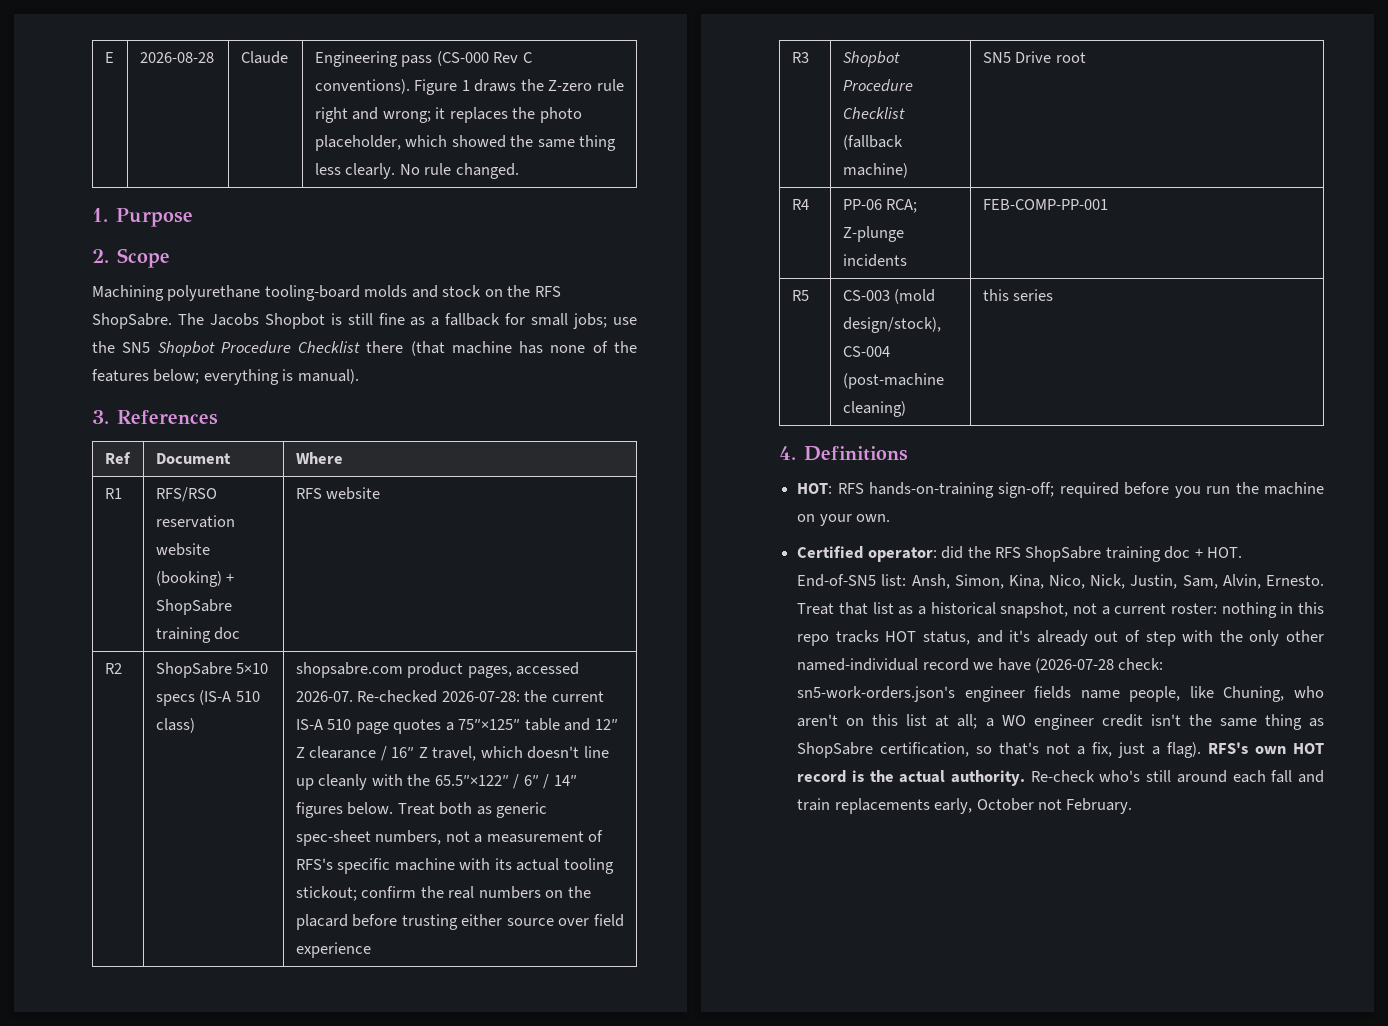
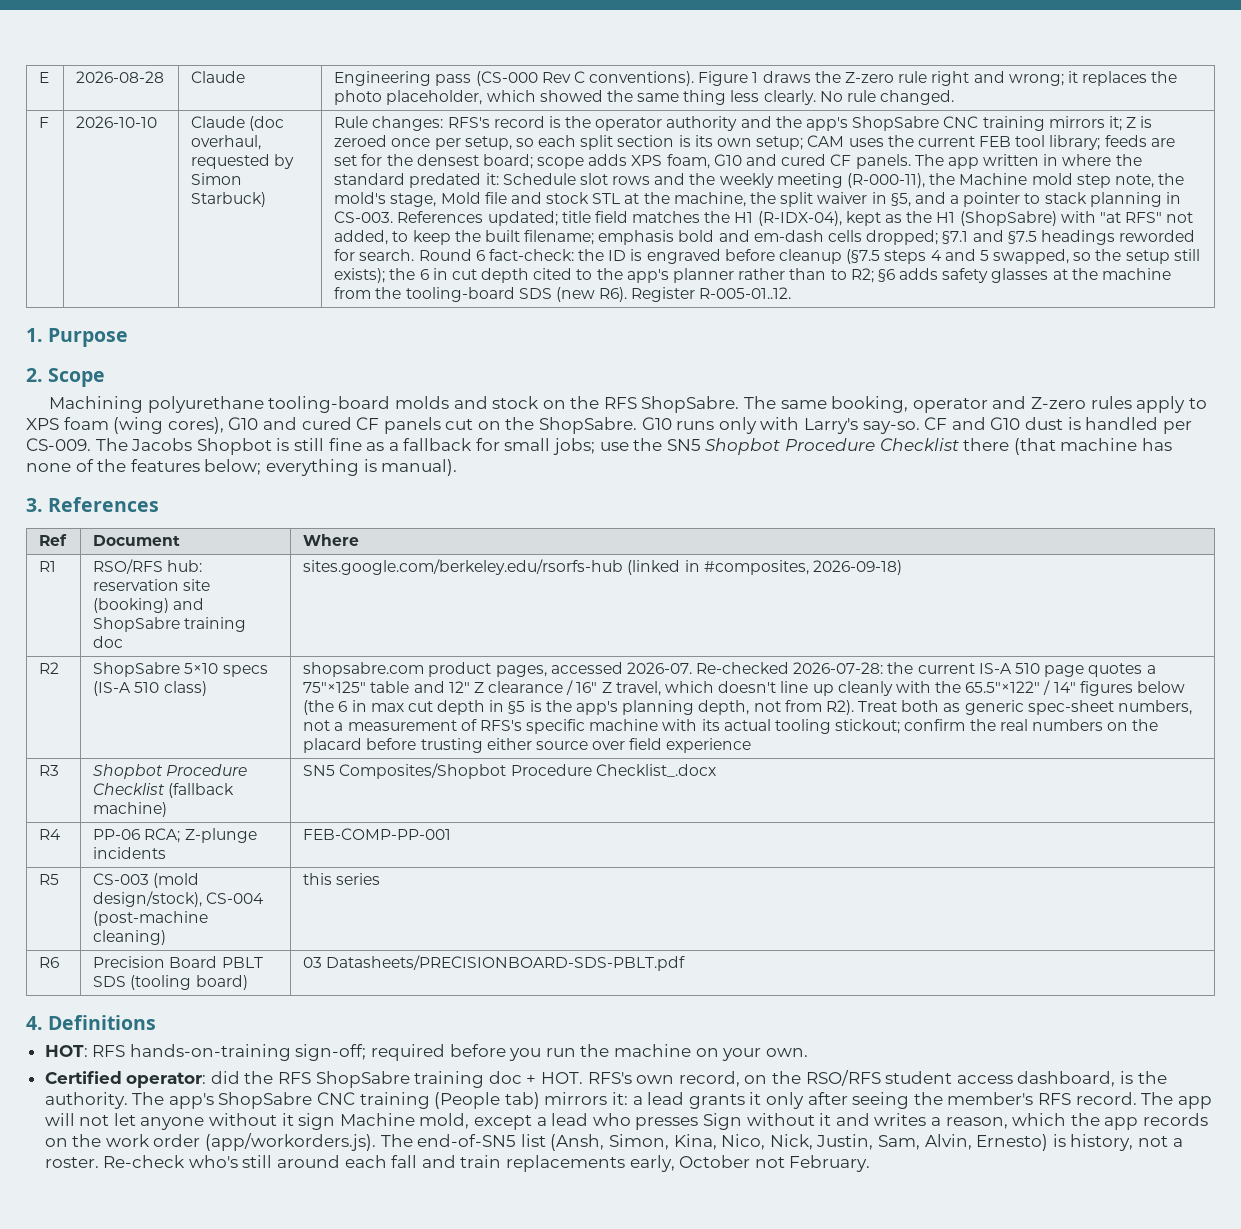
(519, 171) none -> [39,117,50,128] [76,116,158,128] [191,116,285,131] [191,135,262,150] [191,154,295,169] [191,173,243,185] [191,192,267,207] [334,116,1153,131] [334,135,1175,150] [334,154,1142,169] [334,173,1185,188] [334,192,1182,207] [334,211,1194,226] [334,230,1196,245] [334,249,1200,264] [334,268,1172,283] [334,287,792,302] // F | 2026-10-10 | Claude (doc overhaul, requested by Simon Starbuck) | Rule changes: RFS's record is the operator authority and the app's ShopSabre CNC training mirrors it; Z is zeroed once per setup, so each split section is its own setup; CAM uses the current FEB tool library; feeds are set for the densest board; scope adds XPS foam, G10 and cured CF panels. The app written in where the standard predated it: Schedule slot rows and the weekly meeting (R-000-11), the Machine mold step note, the mold's stage, Mold file and stock STL at the machine, the split waiver in §5, and a pointer to stack planning in CS-003. References updated; title field matches the H1 (R-IDX-04), kept as the H1 (ShopSabre) with "at RFS" not added, to keep the built filename; emphasis bold and em-dash cells dropped; §7.1 and §7.5 headings reworded for search. Round 6 fact-check: the ID is engraved before cleanup (§7.5 steps 4 and 5 swapped, so the setup still exists); the 6 in cut depth cited to the app's planner rather than to R2; §6 adds safety glasses at the machine from the tooling-board SDS (new R6). Register R-005-01..12.
(204, 319) none -> [780,396,1207,413] [26,417,1192,434] [26,438,128,451] same booking, operator and Z-zero rules apply to XPS foam (wing cores), G10 and cured CF panels cut on the ShopSabre. G10 runs only with Larry's say-so. CF and G10 dust is handled per CS-009. The
[155,487,217,502] [155,515,235,528] [155,543,210,556] [155,571,235,587] [155,599,232,615] [155,627,241,643] [295,487,381,500] RFS/RSO reservation website (booking) + ShopSabre training doc | RFS website -> [93,559,203,574] [93,579,211,591] [93,598,205,613] [93,617,247,632] [93,636,124,648] [303,559,902,575] RSO/RFS hub: reservation site (booking) and ShopSabre training doc | sites.google.com/berkeley.edu/rsorfs-hub (linked in #composites, 2026-09-18)
[523,774,577,789] [295,802,394,818] 6″ / 14″ figures below. -> [1053,681,1186,696] [303,700,854,715] 14″ figures below (the 6 in max cut depth in §5 is the app's planning depth, not from R2).
[1015,51,1086,63] Drive root -> [339,763,716,779] Composites/Shopbot Procedure Checklist_.docx
(1054, 295) none -> [39,957,60,968] [93,956,263,968] [93,975,248,990] [303,955,686,971] // R6 | Precision Board PBLT SDS (tooling board) | 03 Datasheets/PRECISIONBOARD-SDS-PBLT.pdf
[797,574,950,589] End-of-SN5 list: Ansh, -> [587,1070,1167,1087] [44,1092,1212,1109] [44,1113,1208,1130] [44,1133,605,1151] RFS's own record, on the RSO/RFS student access dashboard, is the authority. The app's ShopSabre CNC training (People tab) mirrors it: a lead grants it only after seeing the member's RFS record. The app will not let anyone without it sign Machine mold, except a lead who presses Sign without it and writes a reason, which the app records on the work order (app/workorders.js). The end-of-SN5 list (Ansh,
[1266,575,1324,586] [797,602,1324,618] [797,630,1325,646] [797,658,1164,673] [797,686,1324,702] [797,714,1324,730] [797,742,1324,758] [797,770,1026,786] Ernesto. Treat that list as a historical snapshot, not a current roster: nothing in this repo tracks HOT status, and it's already out of step with the only other named-individual record we have (2026-07-28 check: sn5-work-orders.json's engineer fields name people, like Chuning, who aren't on this list at all; a WO engineer credit isn't the same thing as ShopSabre certification, so that's not a fix, just a flag). RFS's own HOT record is the actual authority. -> [976,1134,1183,1151] [44,1157,99,1168] Ernesto) is history, not a roster.

